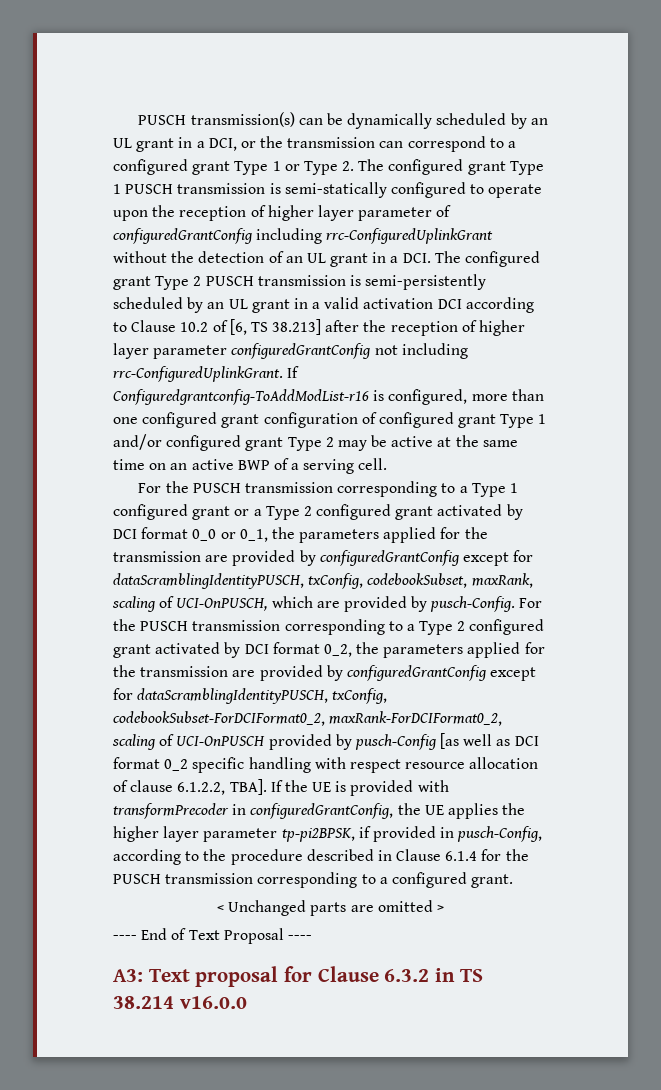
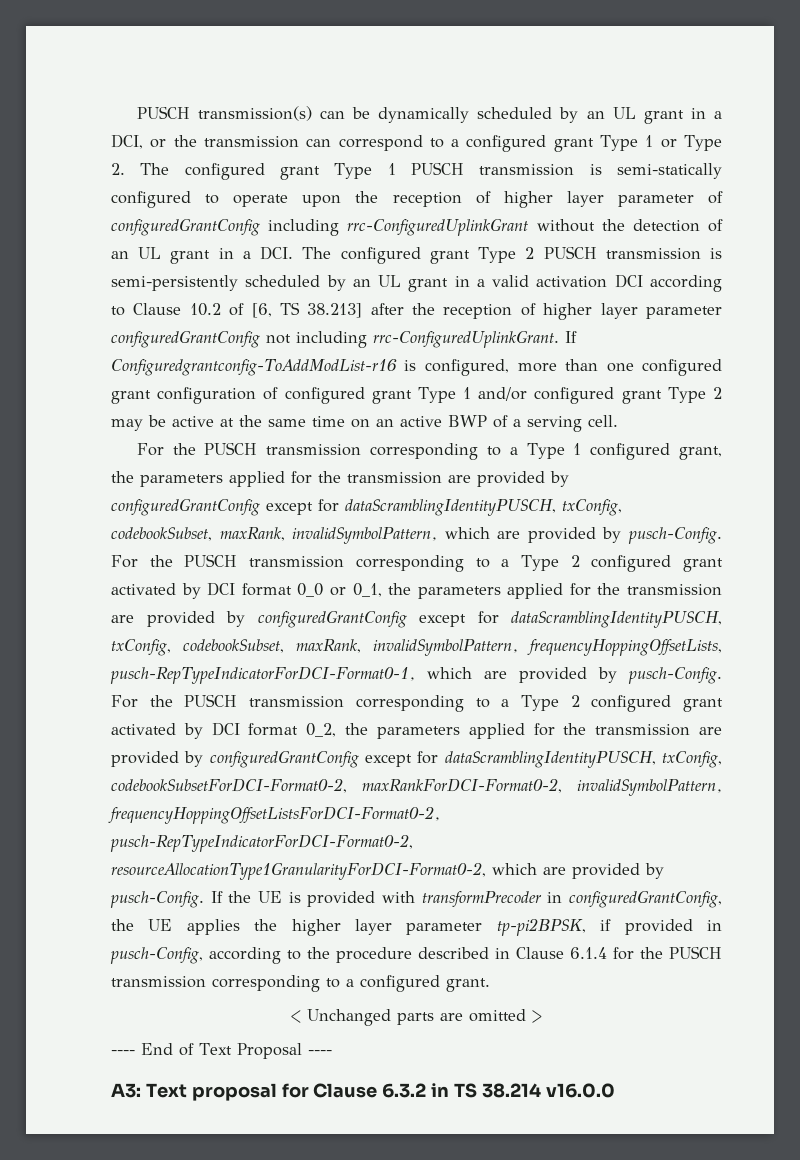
[192,506,250,520] grant or -> [678,446,722,460] [111,471,569,487] [111,498,622,516] [111,527,722,544] [111,554,490,572] grant, the parameters applied for the transmission are provided by configuredGrantConfig except for dataScramblingIdentityPUSCH, txConfig, codebookSubset, maxRank, invalidSymbolPattern, which are provided by pusch-Config. For the PUSCH transmission corresponding to
[112,596,268,612] scaling of UCI-OnPUSCH, -> [373,639,722,656] [110,666,415,684] invalidSymbolPattern, frequencyHoppingOffsetLists, pusch-RepTypeIndicatorForDCI-Format0-1,
[113,711,503,726] [112,733,539,750] [113,757,539,773] [113,779,267,795] codebookSubset-ForDCIFormat0_2, maxRank-ForDCIFormat0_2, scaling of UCI-OnPUSCH provided by pusch-Config [as well as DCI format 0_2 specific handling with respect resource allocation of clause 6.1.2.2, TBA]. -> [111,778,722,796] [108,806,440,824] [110,834,413,852] [111,862,664,880] [110,891,204,908] codebookSubsetForDCI-Format0-2, maxRankForDCI-Format0-2, invalidSymbolPattern, frequencyHoppingOffsetListsForDCI-Format0-2, pusch-RepTypeIndicatorForDCI-Format0-2, resourceAllocationType1GranularityForDCI-Format0-2, which are provided by pusch-Config.

